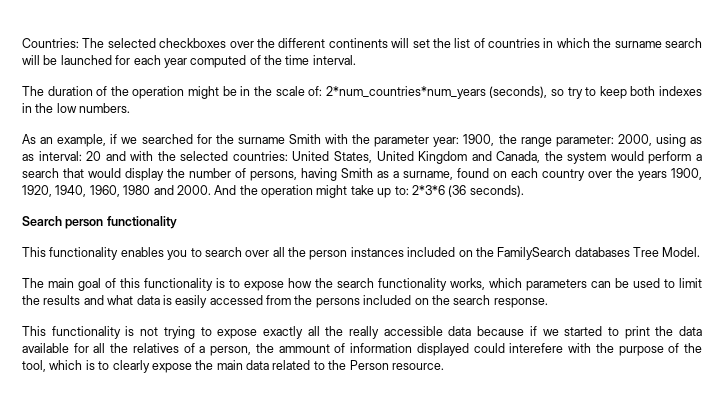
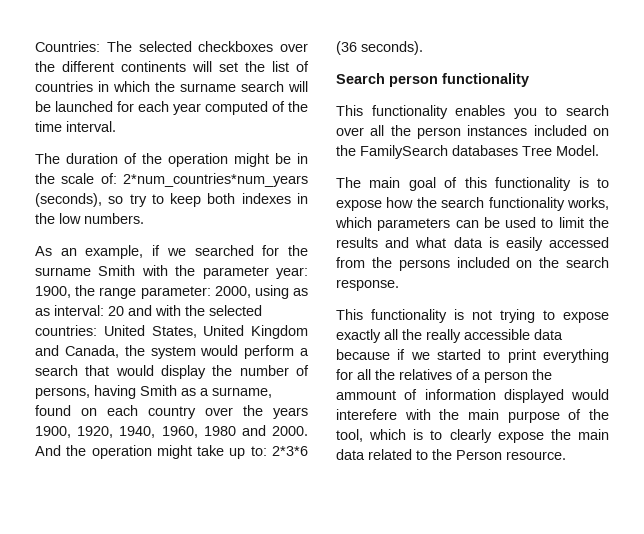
[655,326,703,336] [22,343,69,353] the data available -> [543,349,609,363] everything
[210,346,252,356] person, -> [484,371,528,383] person
[473,343,505,353] could -> [571,389,609,400] would
(614, 348) none -> [468,409,499,420] main

